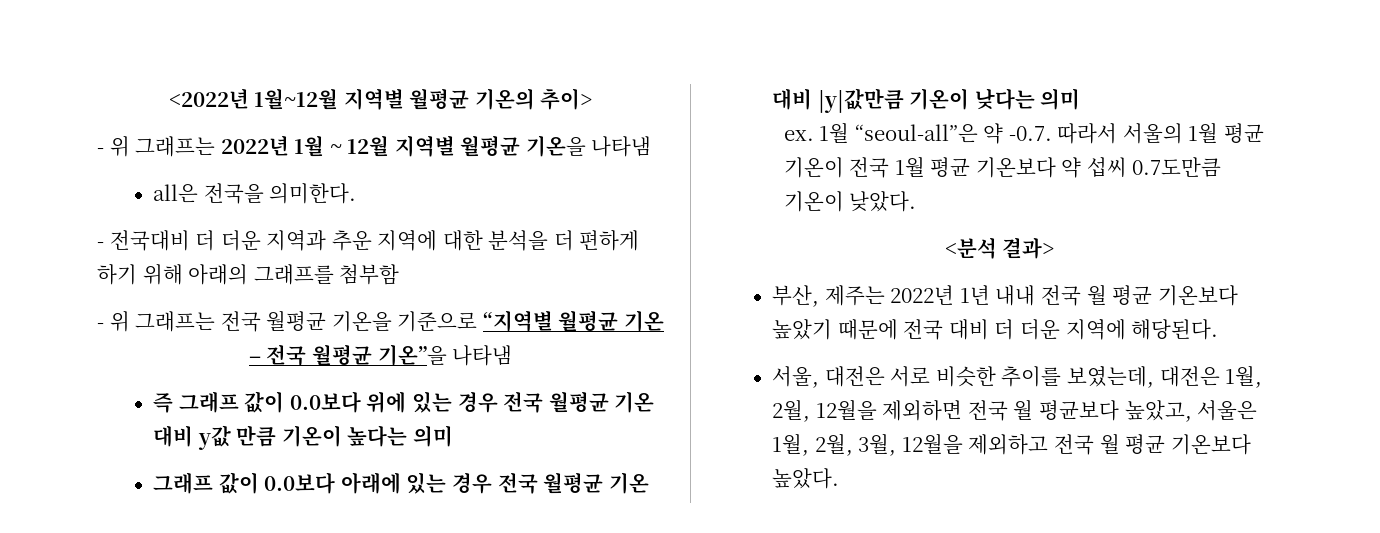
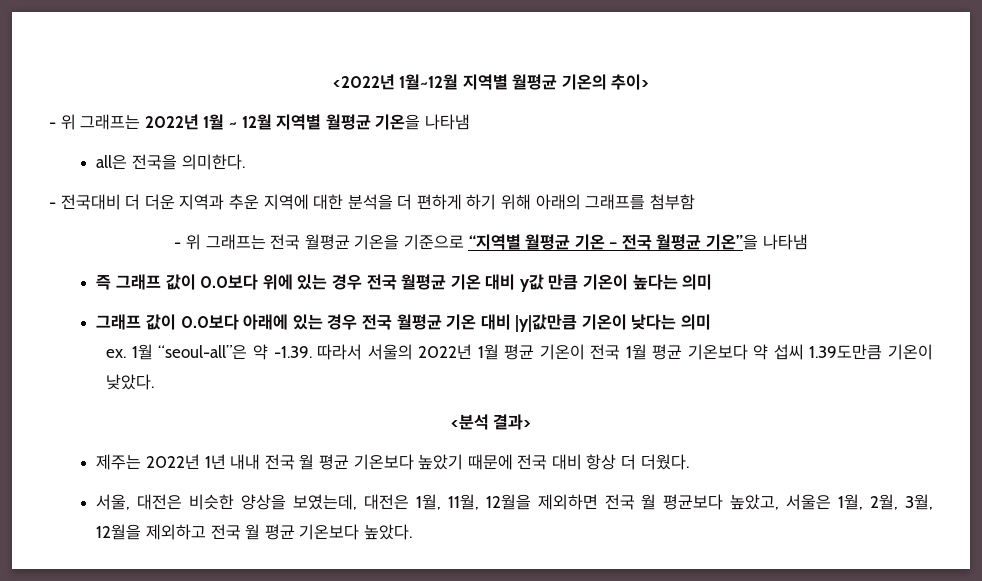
[1008,126,1052,141] -0.7. -> [273,346,312,358] -1.39.
(1183, 133) none -> [418,344,473,360] 2022년
[1132,157,1222,177] 0.7도만큼 -> [809,344,883,360] 1.39도만큼
[772,285,820,307] 부산, -> (532, 422) none
[994,319,1219,340] 더 더운 지역에 해당된다. -> [586,454,689,470] 항상 더 더웠다.
[890,366,1062,387] 서로 비슷한 추이를 -> [189,494,287,510] 비슷한 양상을
[772,399,811,422] 2월, -> [447,494,479,510] 11월,

